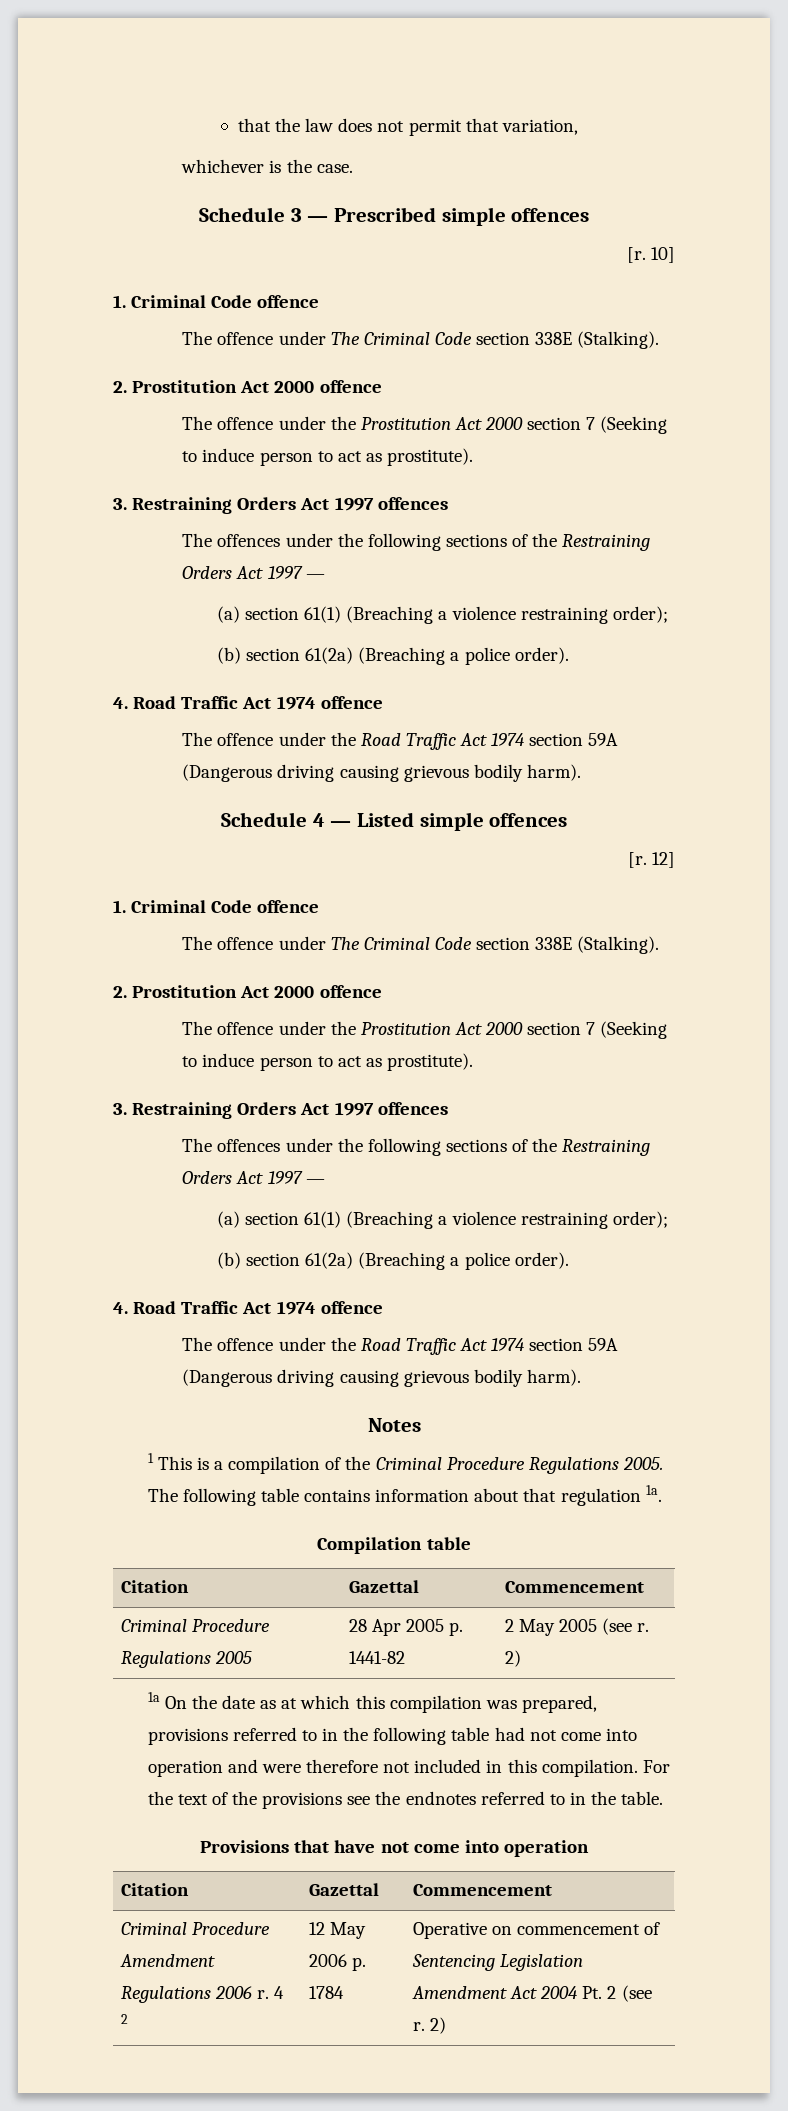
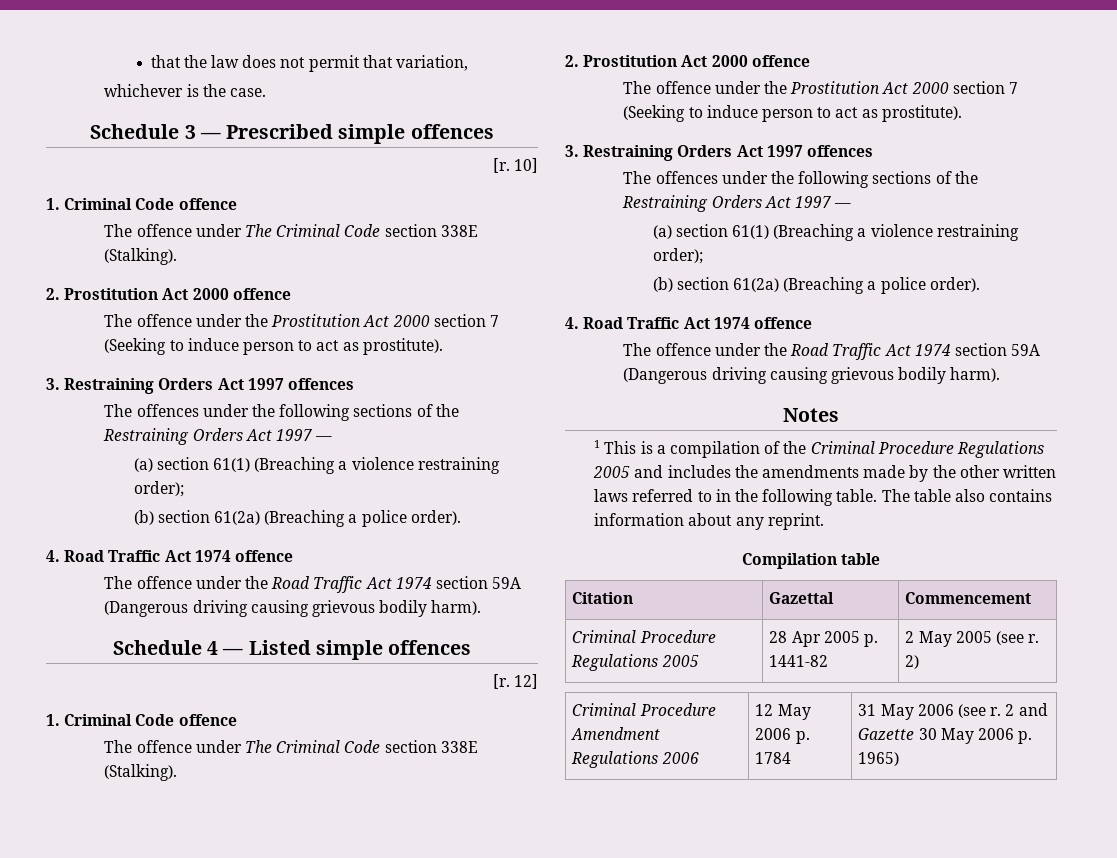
[622,1457,663,1470] [147,1485,662,1506] 2005. The following table contains information about that regulation 1a. -> [593,465,1056,482] [594,489,1053,506] [594,513,824,530] 2005 and includes the amendments made by the other written laws referred to in the following table. The table also contains information about any reprint.
[147,1692,597,1713] [147,1727,637,1745] [147,1759,670,1777] [147,1791,664,1809] [200,1840,589,1857] [120,1883,189,1896] [308,1883,379,1896] [412,1884,552,1896] // 1a On the date as at which this compilation was prepared, provisions referred to in the following table had not come into operation and were therefore not included in this compilation. For the text of the provisions see the endnotes referred to in the table. // Provisions that have not come into operation // Citation | Gazettal | Commencement -> (920, 662) none
[257,1986,285,1999] [120,2014,128,2024] r. 4 2 -> (699, 758) none
[412,1922,661,1939] [411,1954,584,1971] [411,1985,652,2002] [412,2017,447,2034] Operative on commencement of Sentencing Legislation Amendment Act 2004 Pt. 2 (see r. 2) -> [858,703,1048,720] [858,728,1033,744] [858,752,900,766] 31 May 2006 (see r. 2 and Gazette 30 May 2006 p. 1965)

